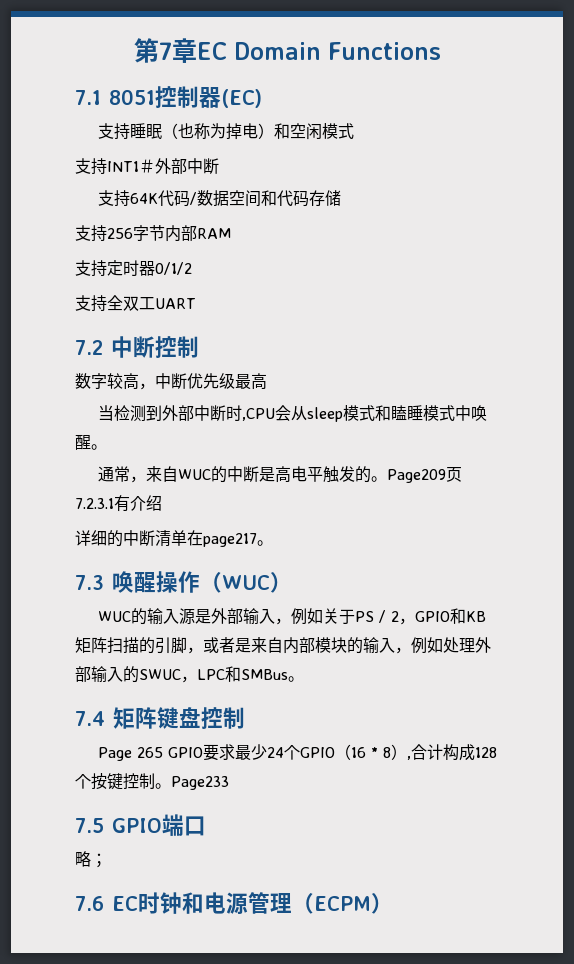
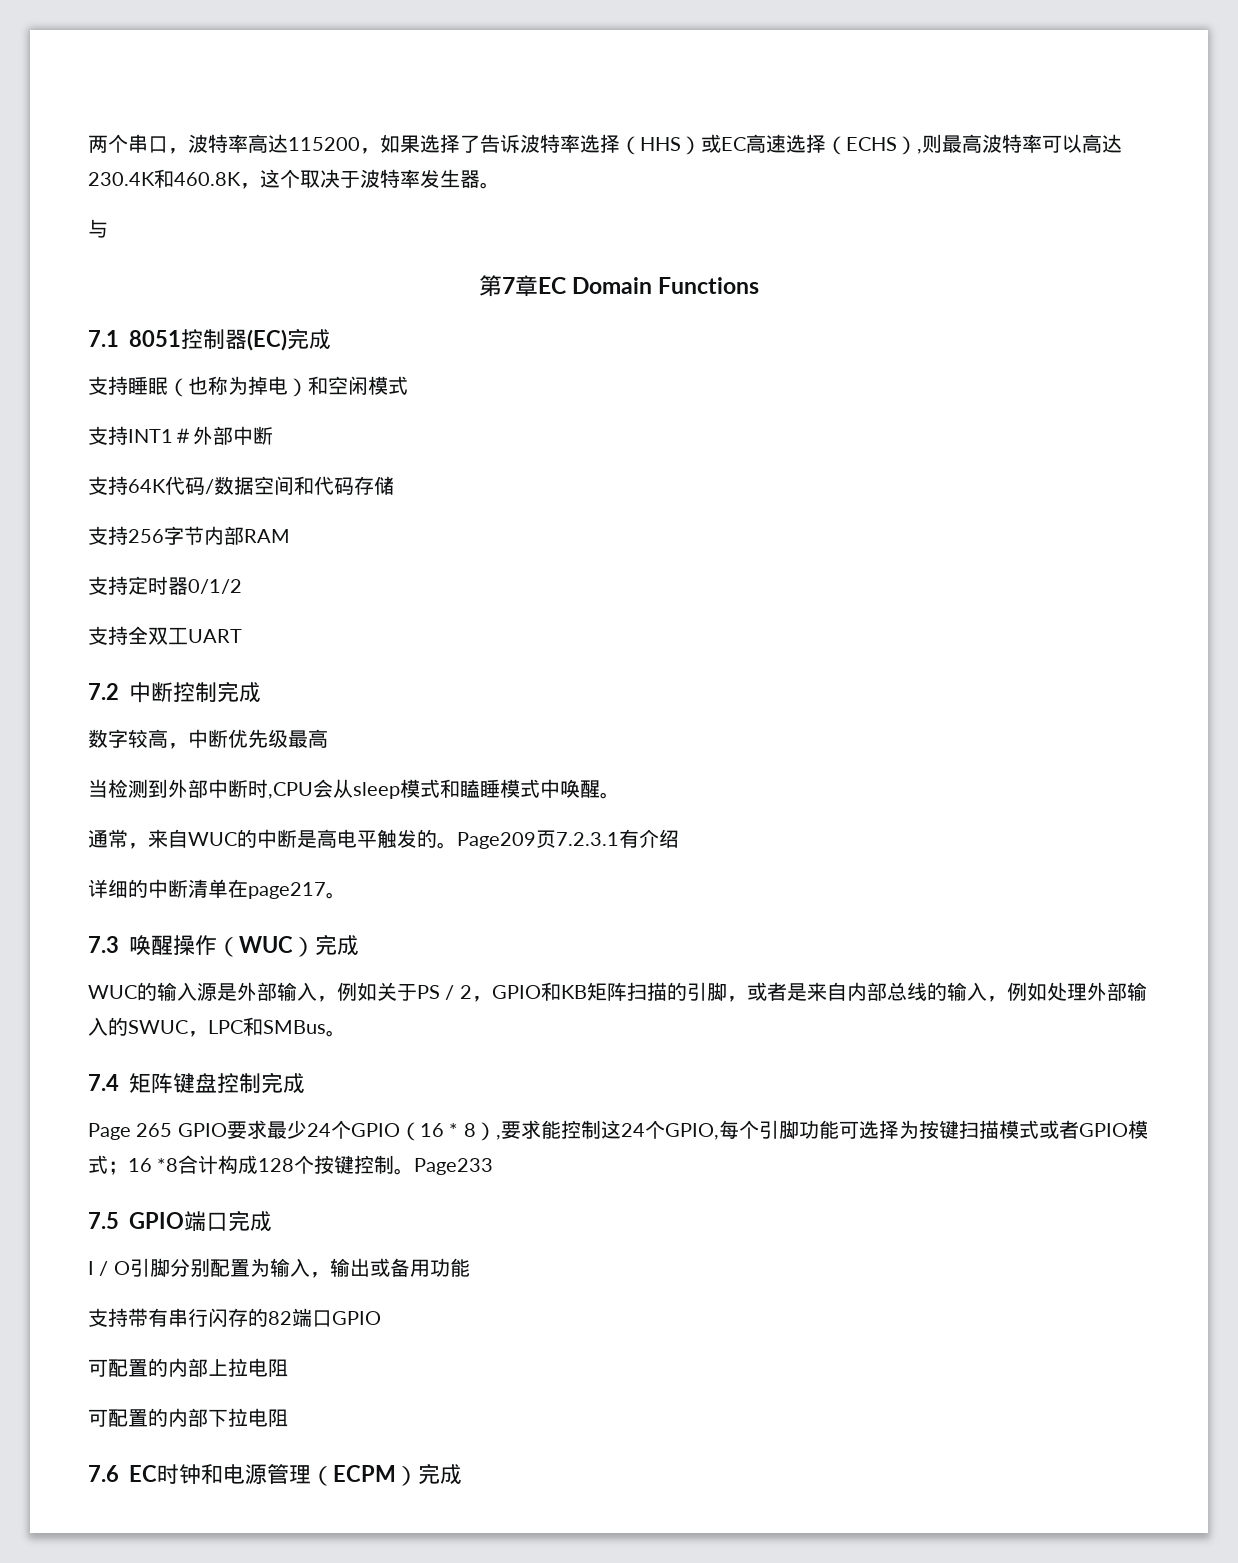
(133, 50) none -> [88,134,1122,155] [88,169,500,189] [88,219,108,238] 两个串口，波特率高达115200，如果选择了告诉波特率选择（HHS）或EC高速选择（ECHS）,则最高波特率可以高达230.4K和460.8K，这个取决于波特率发生器。 // 与 //
(262, 98) none -> [287,328,331,349] 完成
(199, 347) none -> [217,681,261,702] 完成
(292, 582) none -> [315,934,359,955] 完成
[315,637,347,653] 模块 -> [886,982,927,1001] 总线
(245, 718) none -> [261,1072,305,1093] 完成
(411, 758) none -> [500,1120,1148,1140] [88,1155,179,1175] 要求能控制这24个GPIO,每个引脚功能可选择为按键扫描模式或者GPIO模式；16 *8
[75,851,107,868] // 略； -> [228,1210,272,1231] [88,1258,470,1278] [88,1308,381,1327] [88,1358,288,1377] [88,1408,288,1427] 完成 // I / O引脚分别配置为输入，输出或备用功能 // 支持带有串行闪存的82端口GPIO // 可配置的内部上拉电阻 // 可配置的内部下拉电阻
(393, 903) none -> [418,1463,462,1484] 完成

